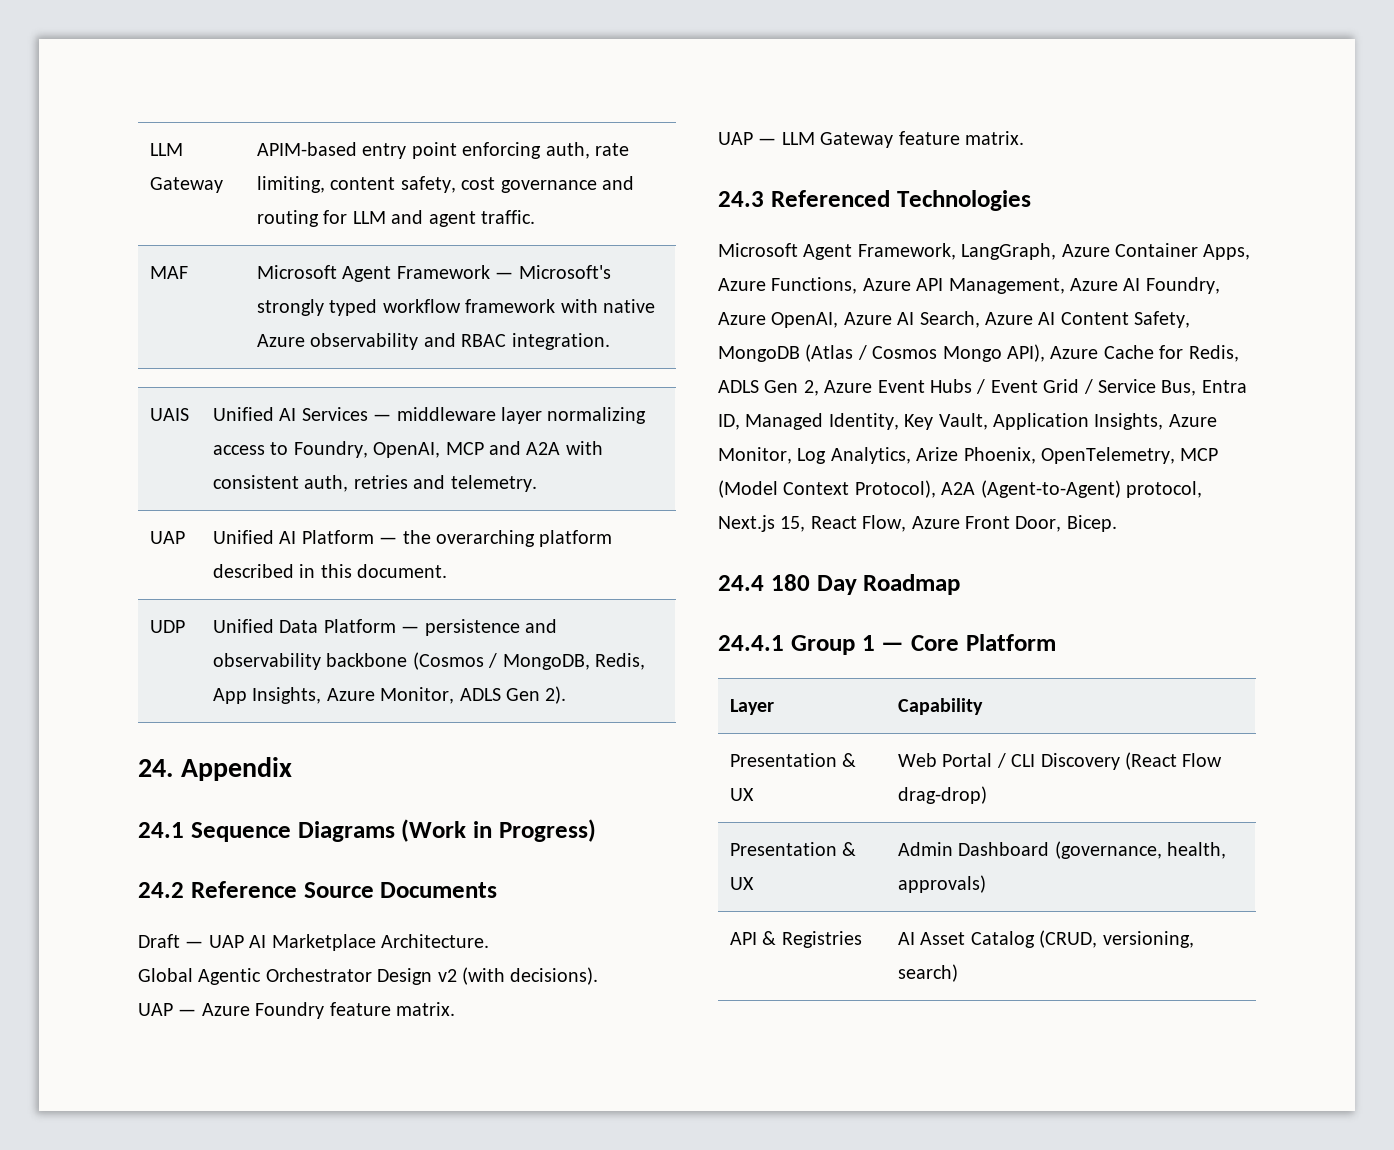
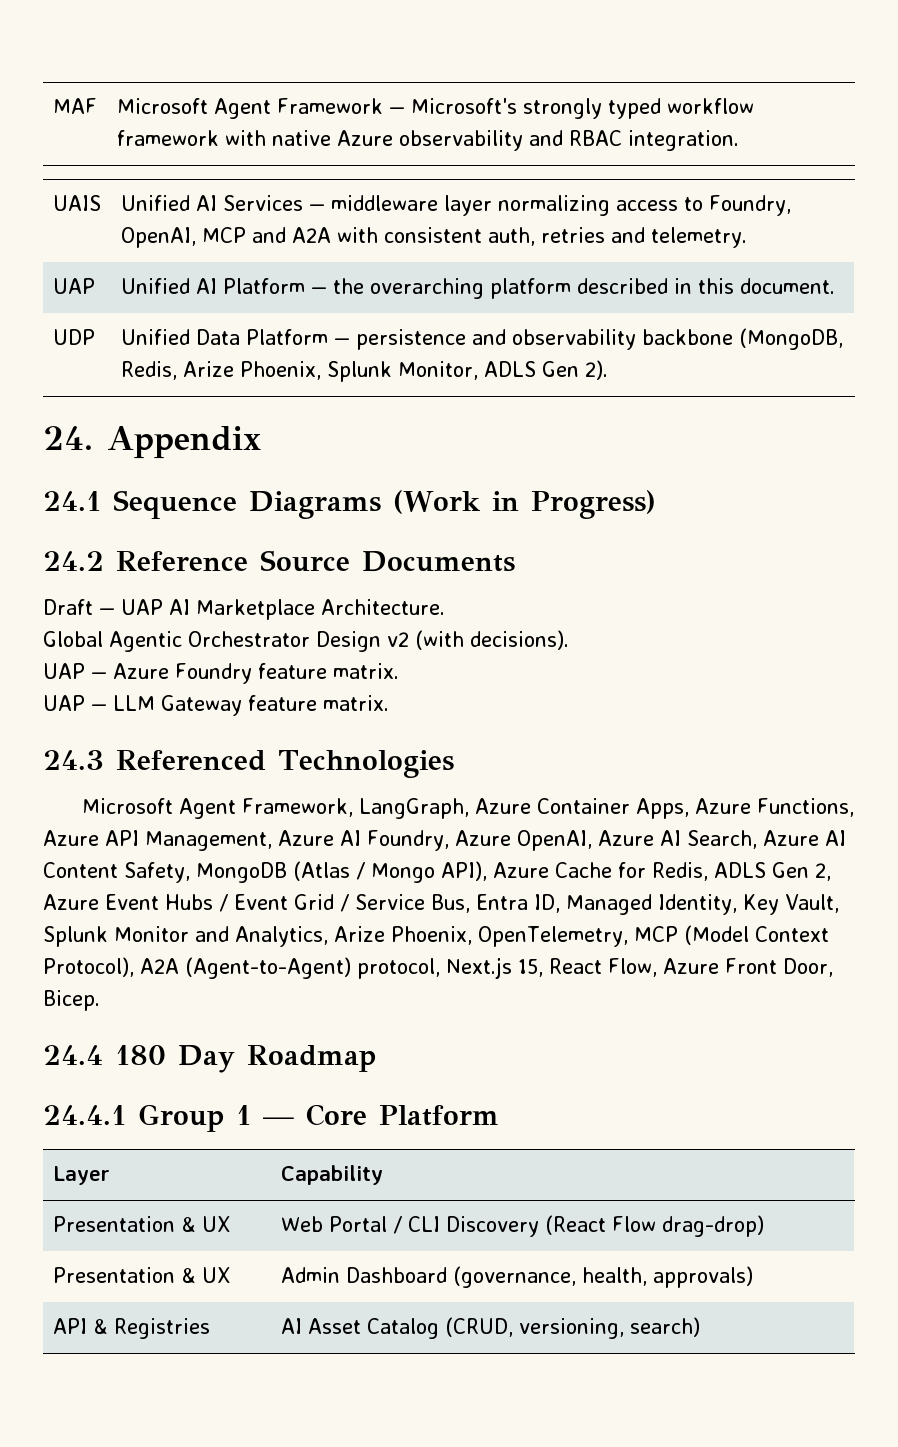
[149,143,183,156] [149,177,223,193] [256,142,629,159] [256,176,634,193] [256,210,535,227] LLM Gateway | APIM-based entry point enforcing auth, rate limiting, content safety, cost governance and routing for LLM and agent traffic. // -> (52, 106) none
[412,652,645,670] [212,687,375,704] (Cosmos / MongoDB, Redis, App Insights, Azure -> [738,328,843,350] [120,361,392,382] (MongoDB, Redis, Arize Phoenix, Splunk
[872,346,938,359] Cosmos -> (365, 871) none
[993,413,1217,430] [718,447,827,464] Application Insights, Azure Monitor, Log -> [43,926,229,947] Splunk Monitor and

